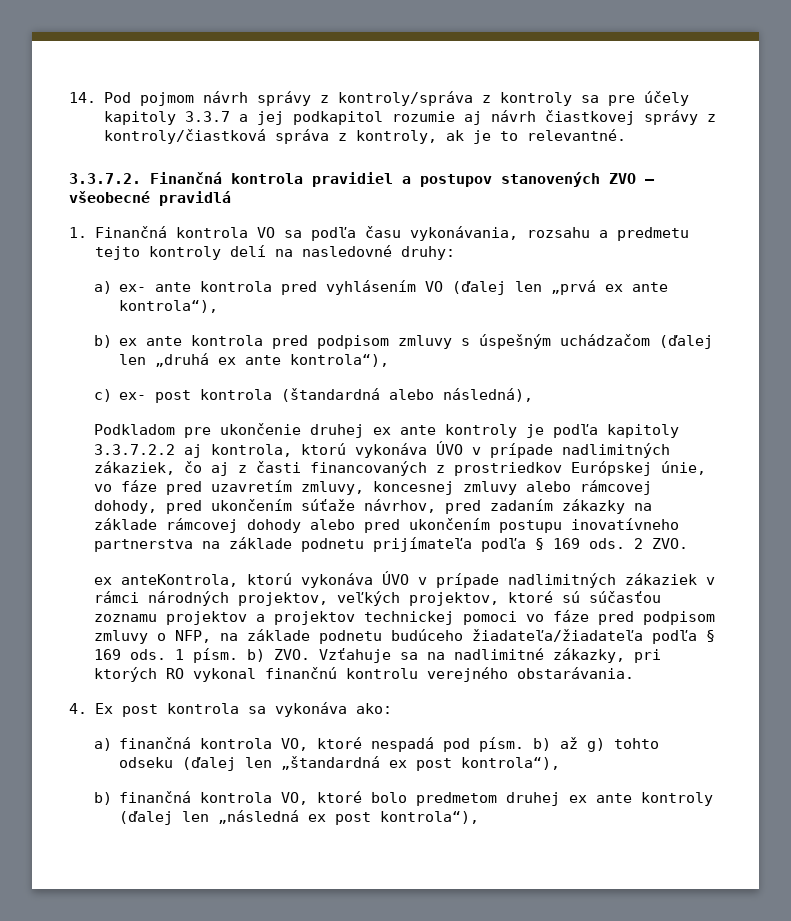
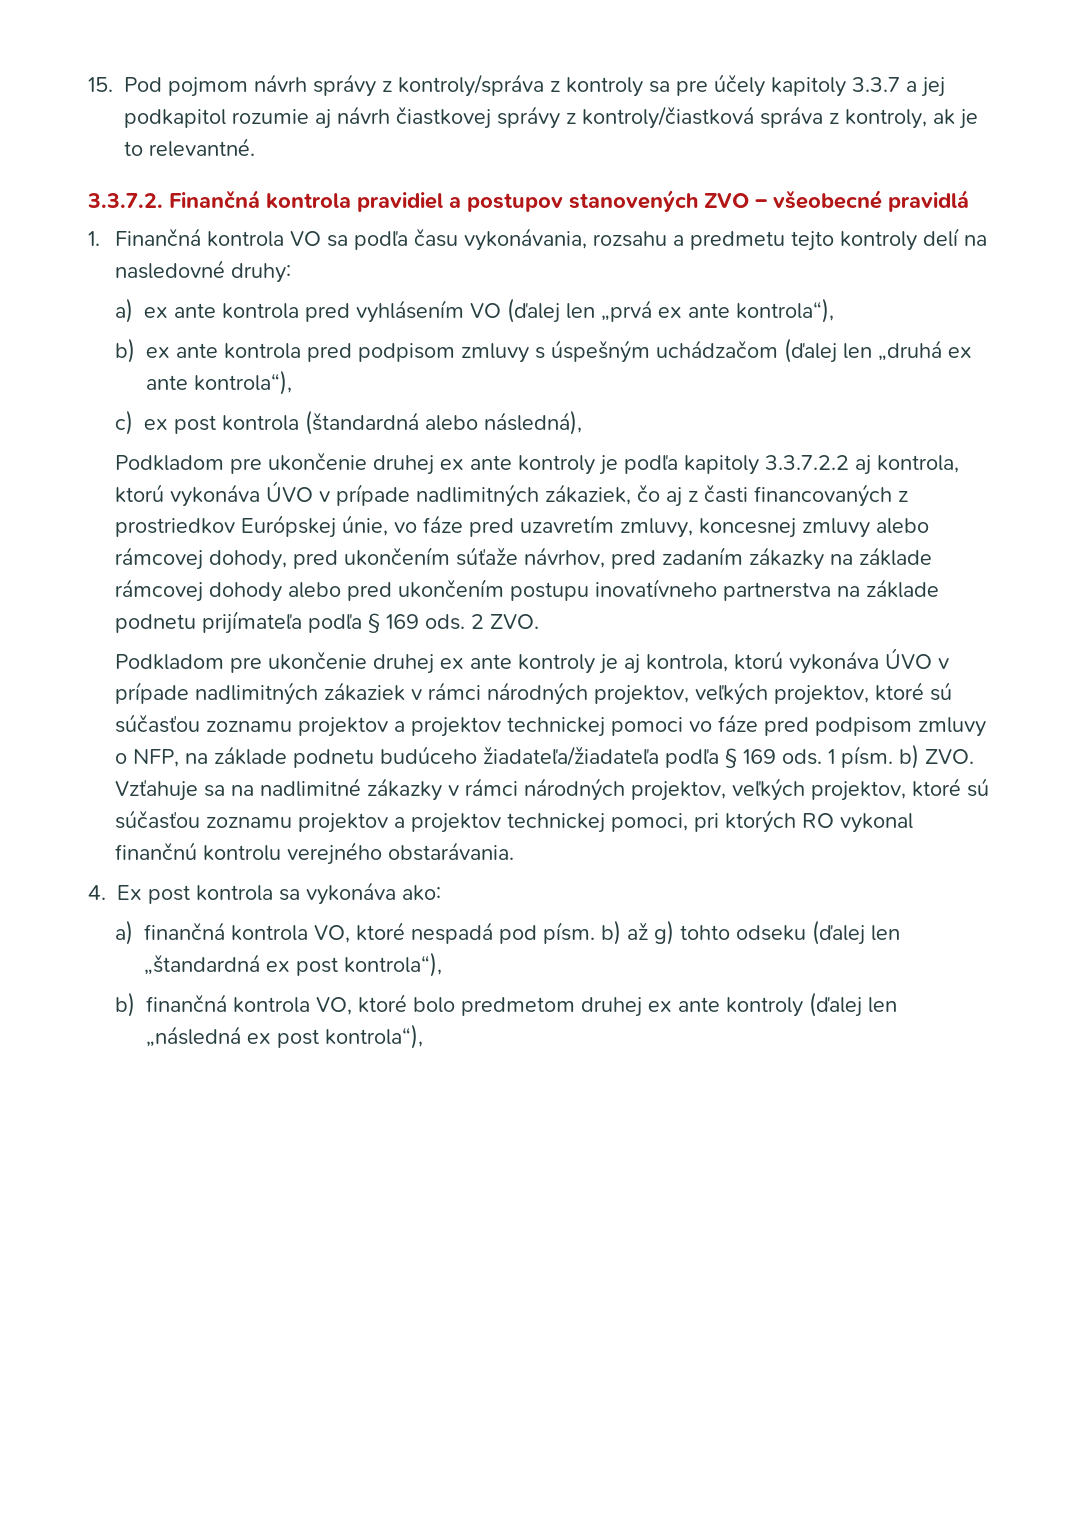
[69,92,96,103] 14. -> [88,77,113,92] 15.
[119,284,147,292] ex- -> [144,307,169,318] ex
[119,392,147,400] ex- -> [144,419,169,430] ex
[93,574,238,587] ex anteKontrola, -> [115,651,729,674] Podkladom pre ukončenie druhej ex ante kontroly je aj kontrola,
[552,648,625,663] zákazky, -> [367,778,990,801] [115,810,689,833] zákazky v rámci národných projektov, veľkých projektov, ktoré sú súčasťou zoznamu projektov a projektov technickej pomoci,

